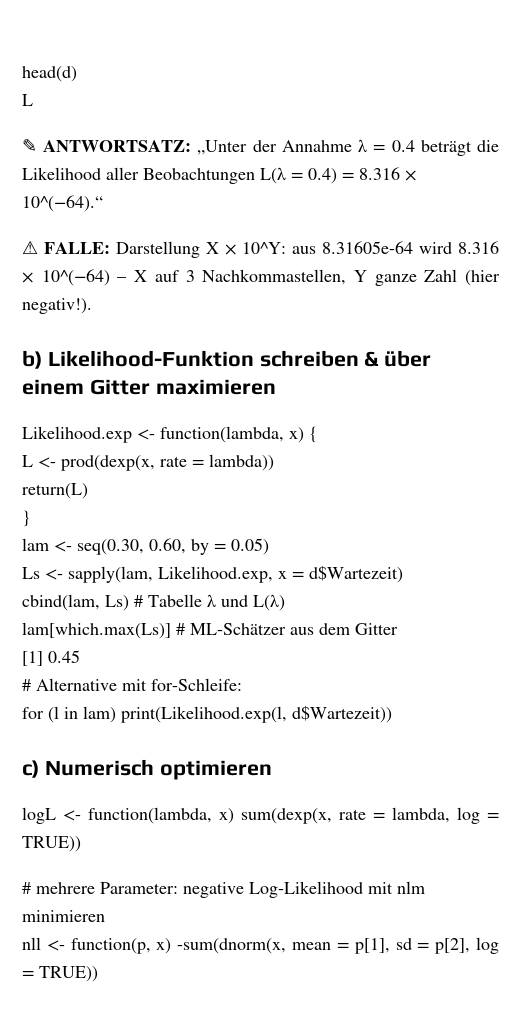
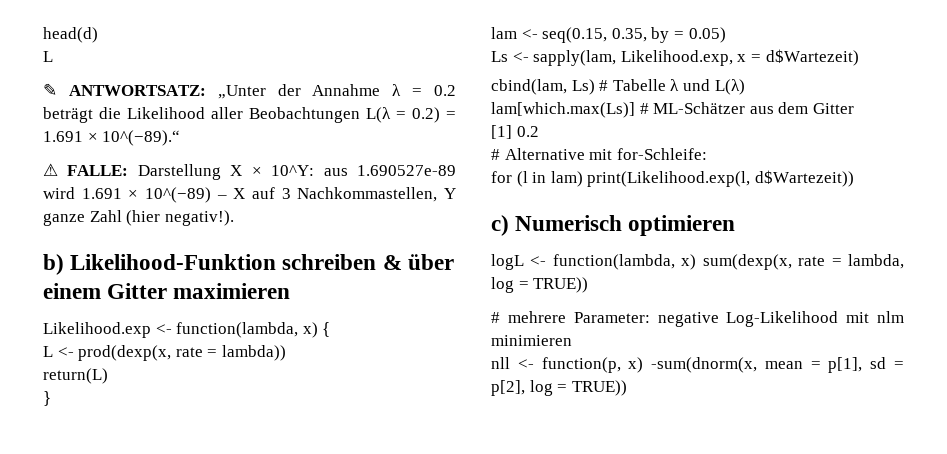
[391,140,415,152] 0.4 -> [433,85,456,96] 0.2
[308,167,417,184] [22,195,103,212] 0.4) = 8.316 × 10^(−64).“ -> [412,107,456,123] [43,130,181,146] 0.2) = 1.691 × 10^(−89).“
[322,241,500,254] [22,269,110,286] 8.31605e-64 wird 8.316 × 10^(−64) -> [357,165,456,176] [43,187,211,203] 1.690527e-89 wird 1.691 × 10^(−89)
[77,538,186,555] seq(0.30, 0.60, -> [542,27,647,43] seq(0.15, 0.35,
[48,650,80,663] 0.45 -> [516,126,539,137] 0.2

